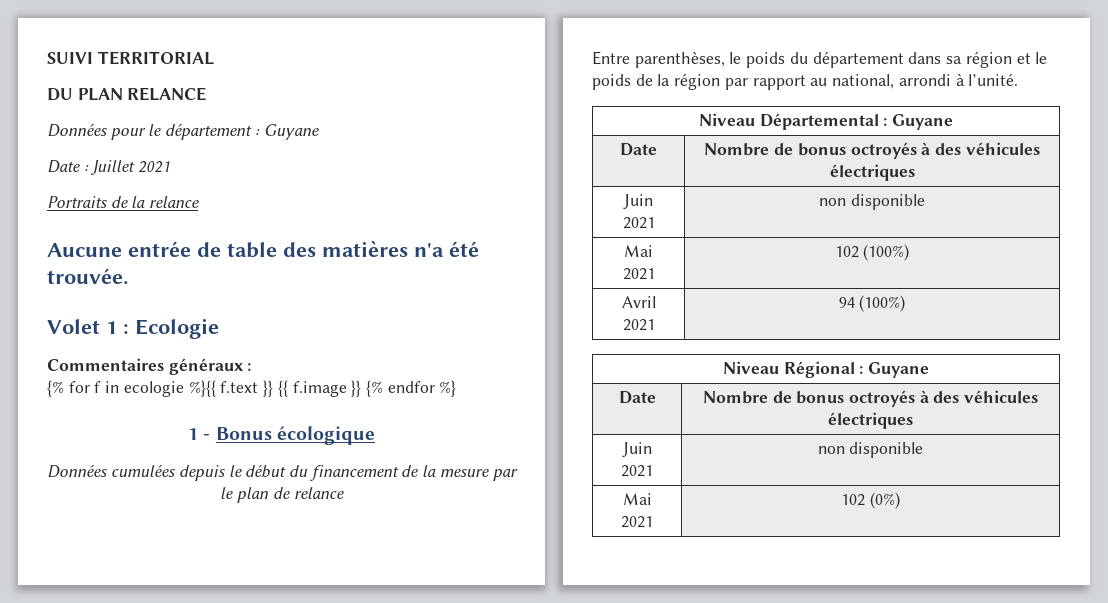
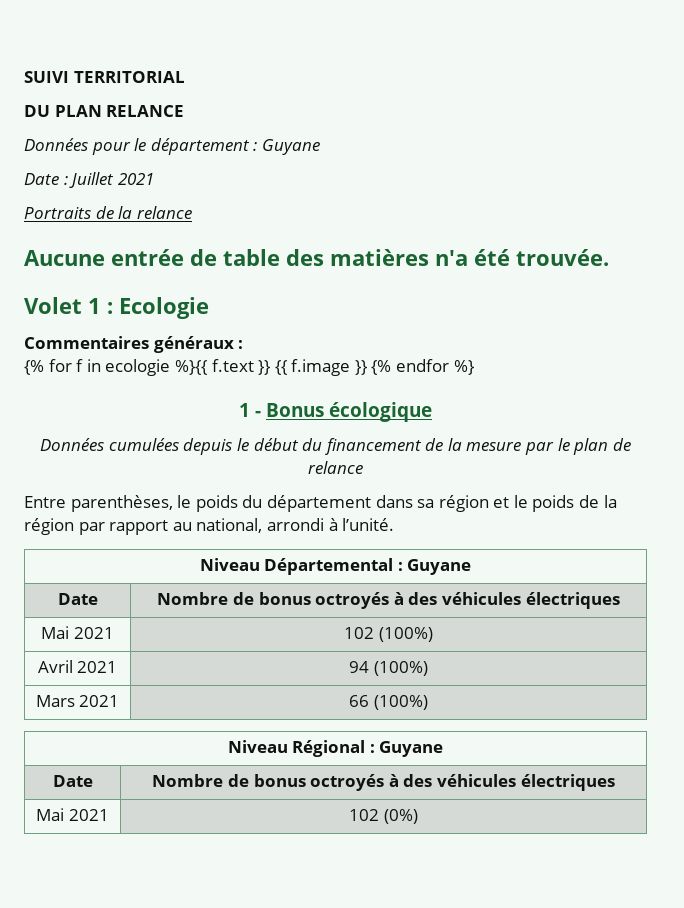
[623,194,653,209] [622,217,655,229] [819,194,925,210] // Juin 2021 | non disponible -> (620, 600) none
(906, 303) none -> [35,695,120,707] [349,695,428,710] // Mars 2021 | 66 (100%)
[621,442,652,457] [621,465,653,477] [817,442,924,458] // Juin 2021 | non disponible -> (615, 782) none

